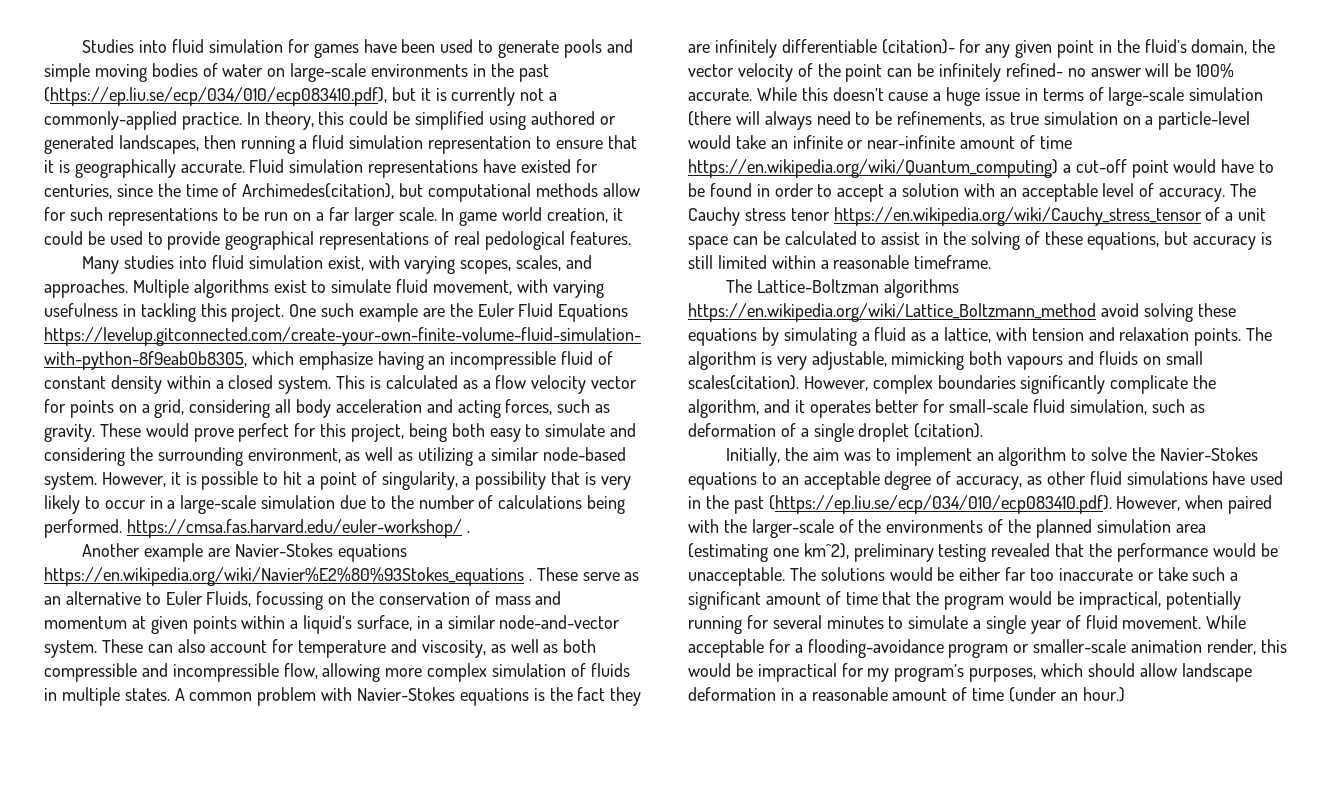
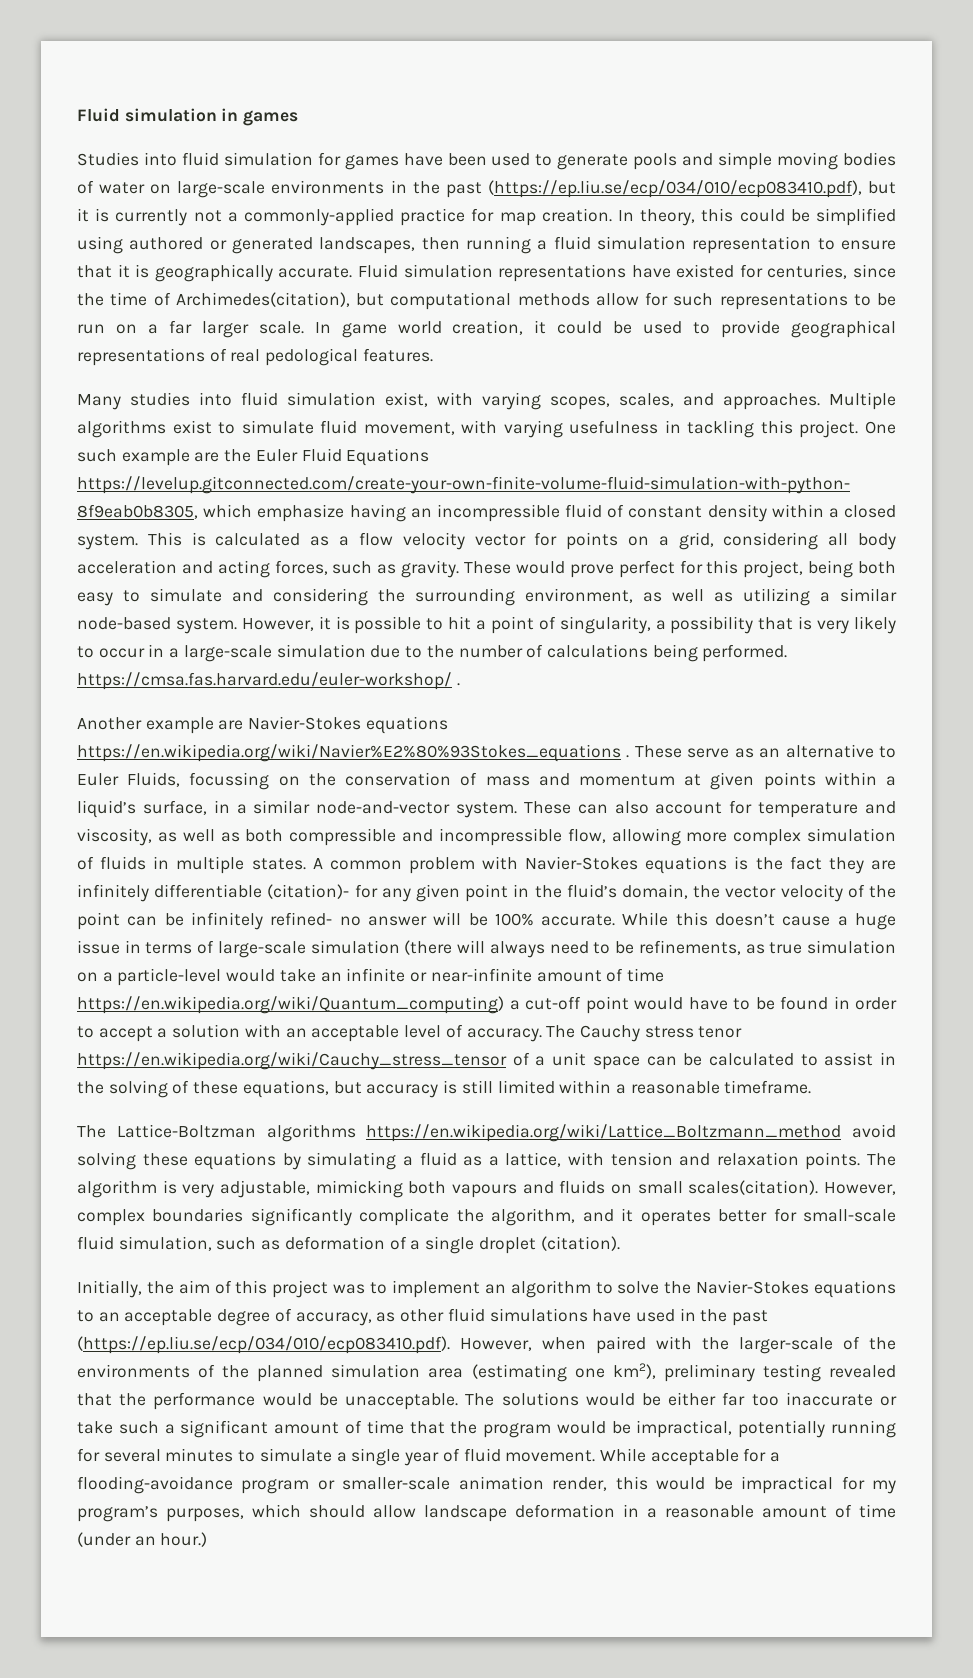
(82, 46) none -> [77,108,299,126] Fluid simulation in games //
[181,112,242,130] practice. -> [400,208,612,226] practice for map creation.
(840, 454) none -> [214,1280,329,1298] of this project
[803,543,849,559] km^2), -> [612,1363,656,1379] km2),

